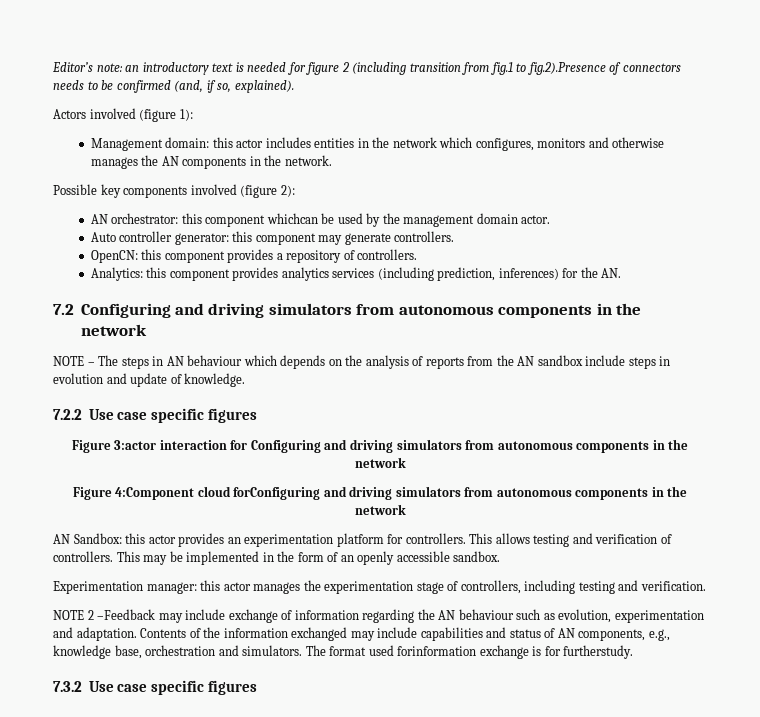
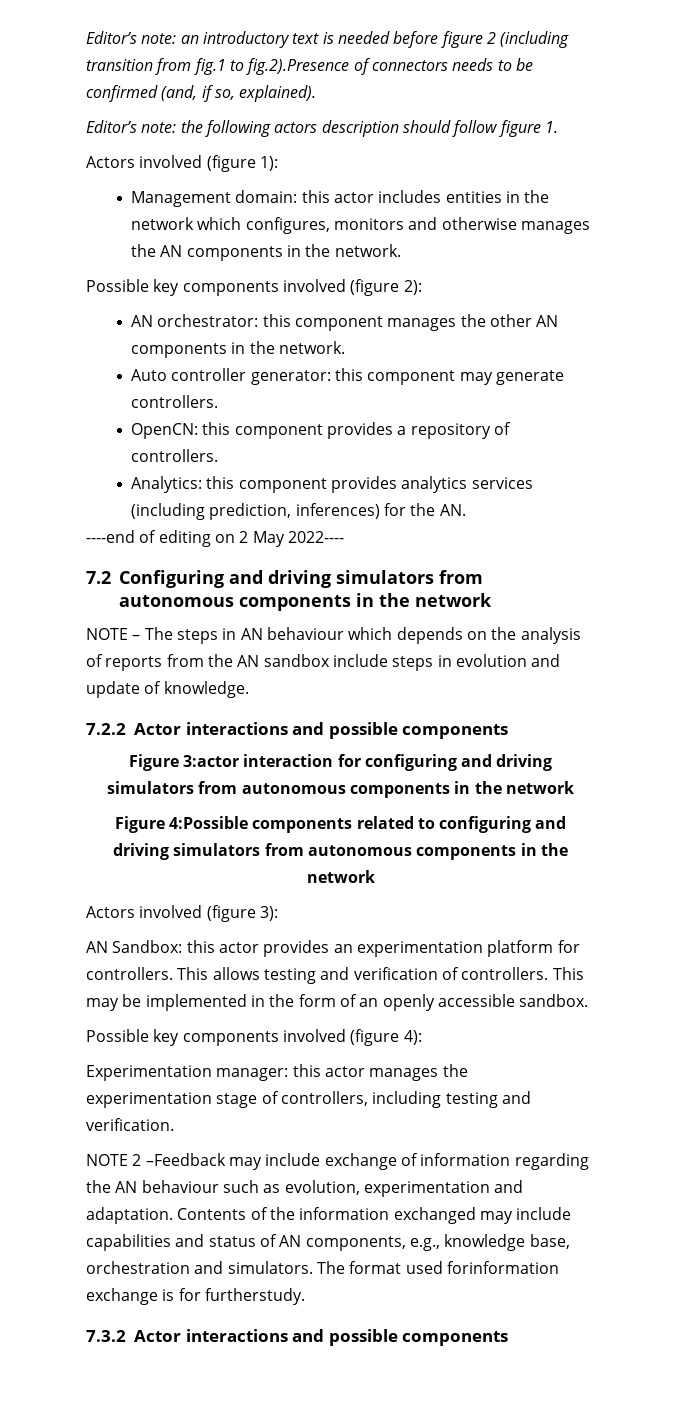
[287,62,306,75] for -> [393,31,439,48] before
(294, 86) none -> [86,120,558,137] // Editor’s note: the following actors description should follow figure 1.
[266,213,551,227] whichcan be used by the management domain actor. -> [387,314,559,331] [131,341,346,358] manages the other AN components in the network.
(622, 273) none -> [86,530,344,547] // ----end of editing on 2 May 2022----
[88,408,258,423] Use case specific figures -> [134,722,509,739] Actor interactions and possible components
[250,440,321,453] Configuring -> [364,754,457,771] configuring
[115,486,688,500] [354,504,406,515] 4:Component cloud forConfiguring and driving simulators from autonomous components in the network -> [168,816,567,833] [113,843,568,860] [306,870,375,883] [86,905,278,922] 4:Possible components related to configuring and driving simulators from autonomous components in the network // Actors involved (figure 3):
(501, 556) none -> [86,1029,422,1046] // Possible key components involved (figure 4):
[88,680,258,695] Use case specific figures -> [134,1329,509,1346] Actor interactions and possible components

